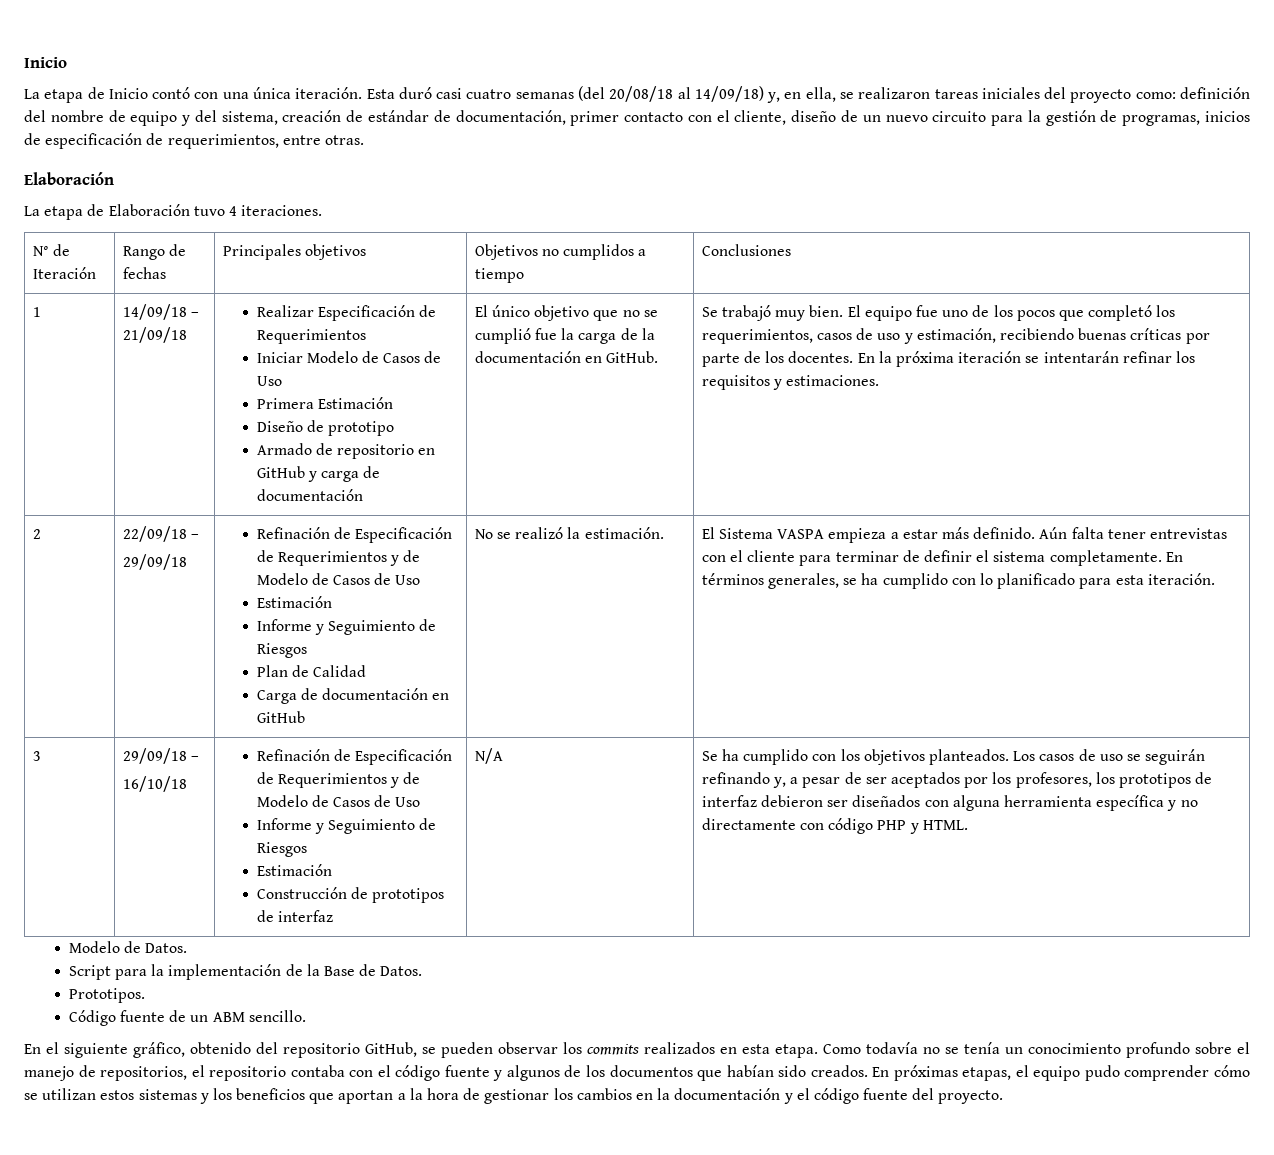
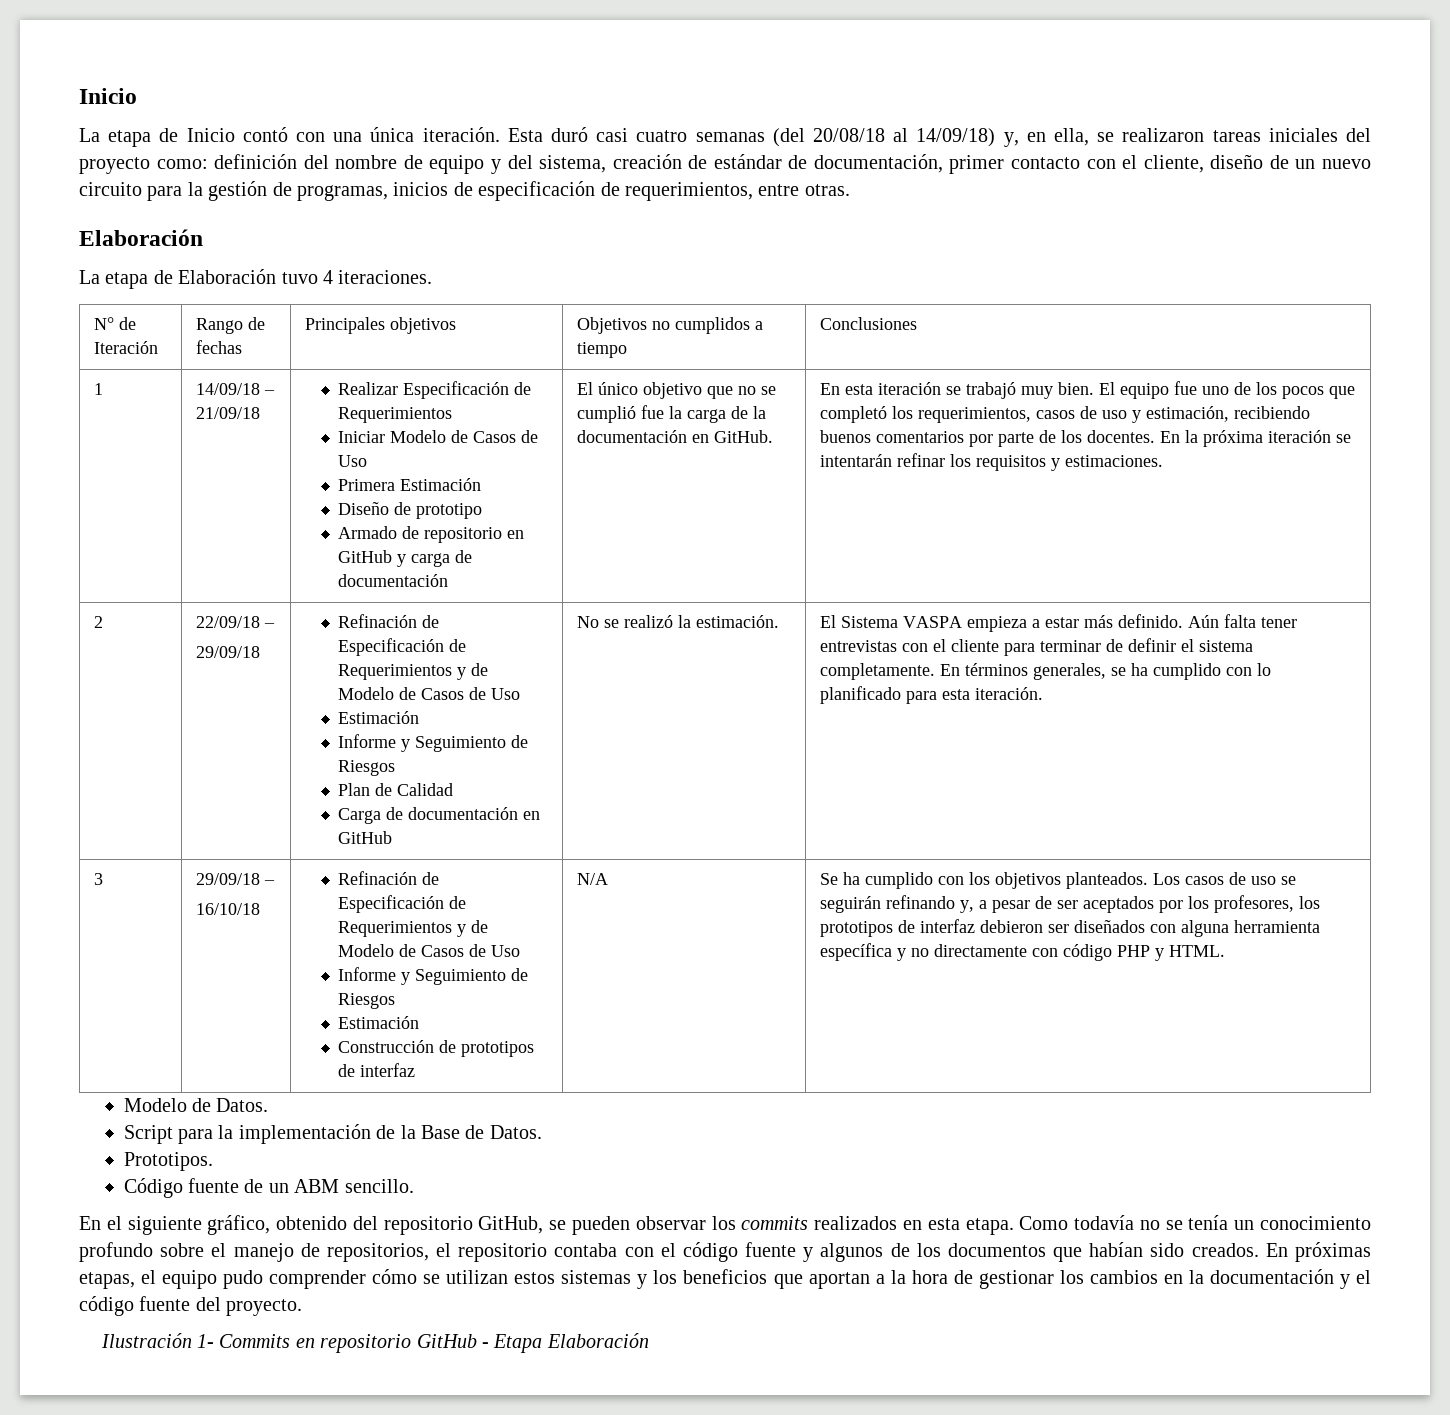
[701,307,718,317] Se -> [819,382,961,395] En esta iteración se
[1078,328,1182,340] buenas críticas -> [819,430,964,443] buenos comentarios
(1004, 1097) none -> [100,1333,649,1353] // Ilustración 1- Commits en repositorio GitHub - Etapa Elaboración

